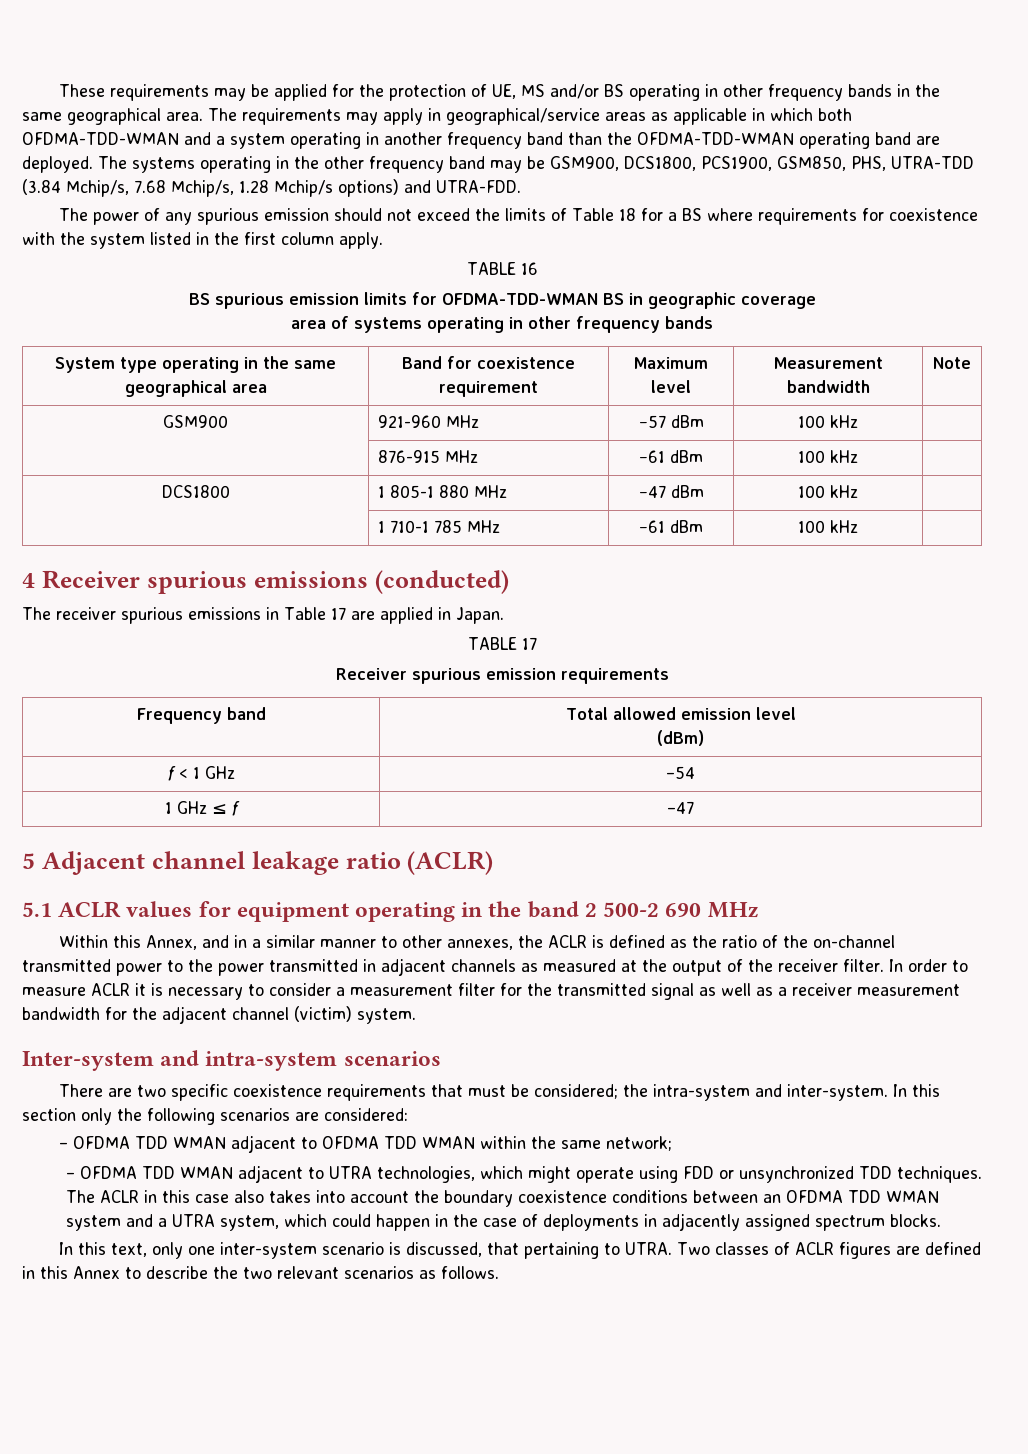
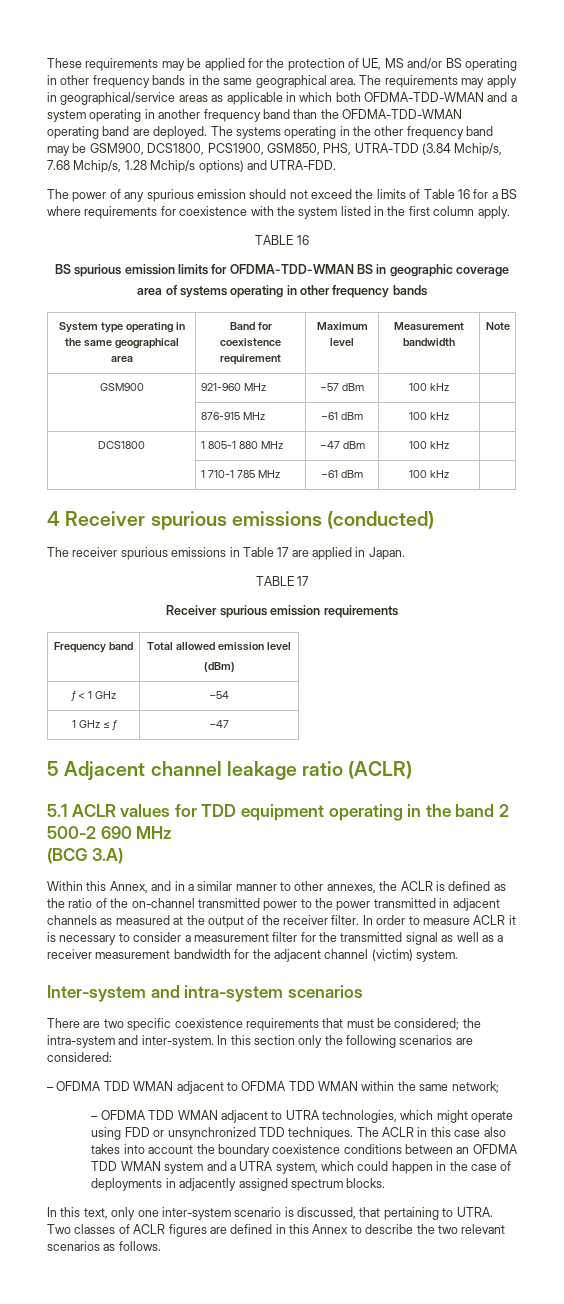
[618,208,636,221] 18 -> [457,189,470,199] 16
(231, 909) none -> [201,804,237,817] TDD
(758, 910) none -> [47,848,123,864] // (BCG 3.A)

